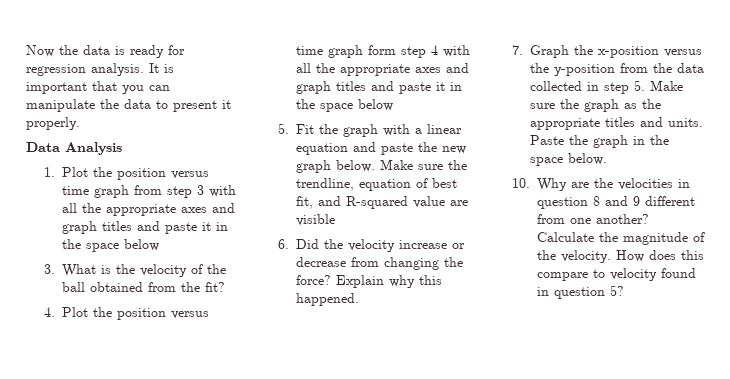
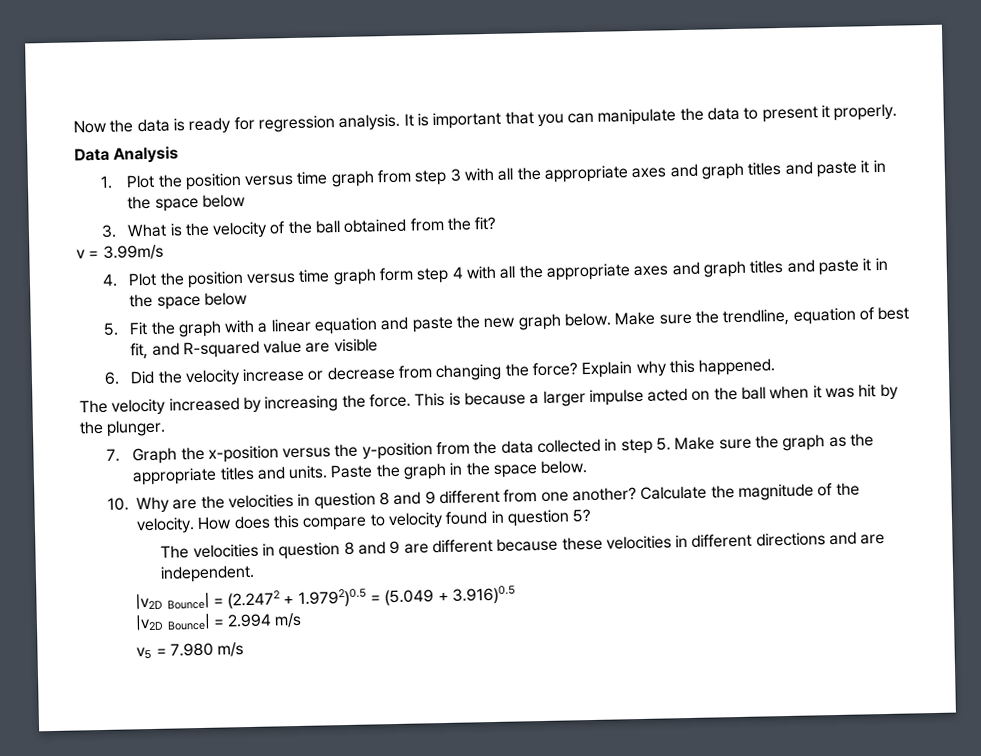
(225, 287) none -> [76,244,164,260] // v = 3.99m/s
(359, 299) none -> [79,383,899,416] [79,419,167,437] // The velocity increased by increasing the force. This is because a larger impulse acted on the ball when it was hit by the plunger.
(624, 290) none -> [160,531,886,560] [160,564,256,583] [135,585,517,610] [135,612,303,631] [136,642,245,660] // The velocities in question 8 and 9 are different because these velocities in different directions and are independent. // |v2D Bounce| = (2.2472 + 1.9792)0.5 = (5.049 + 3.916)0.5 // |v2D Bounce| = 2.994 m/s // v5 = 7.980 m/s

